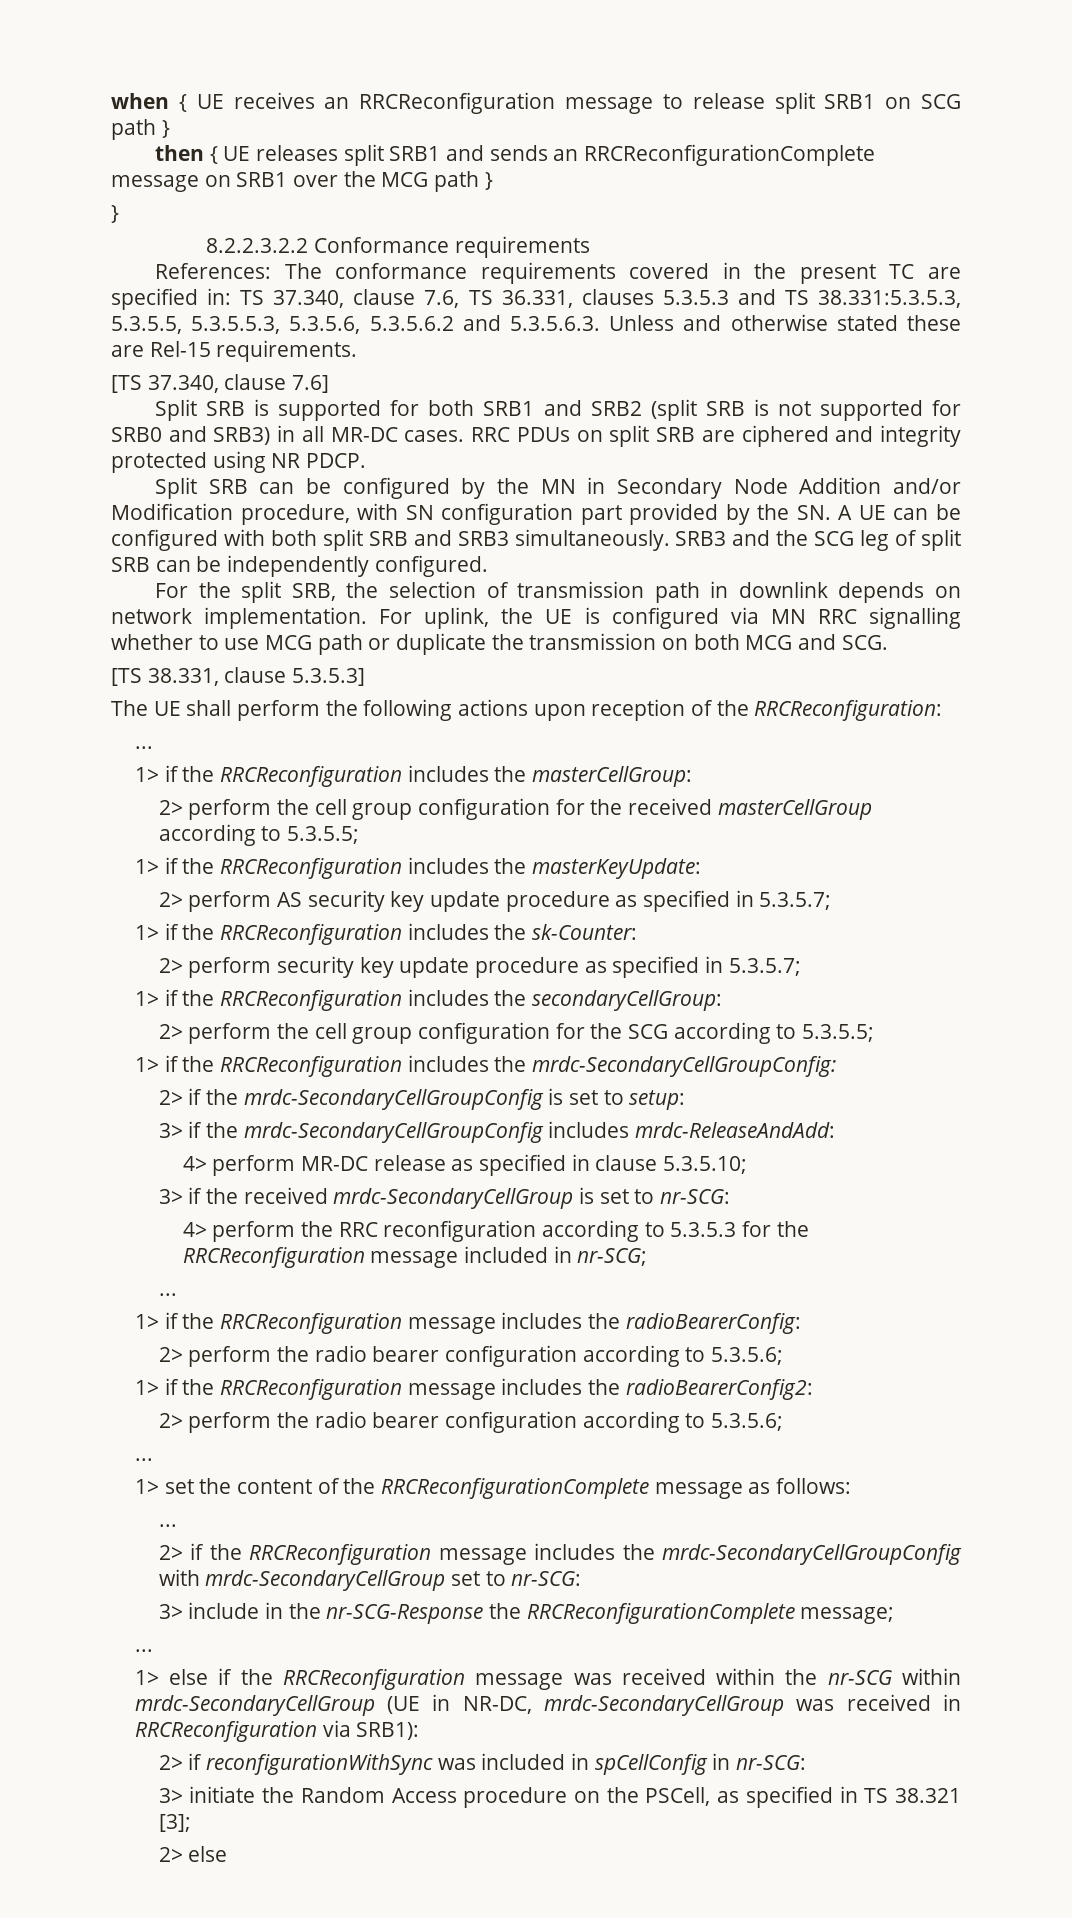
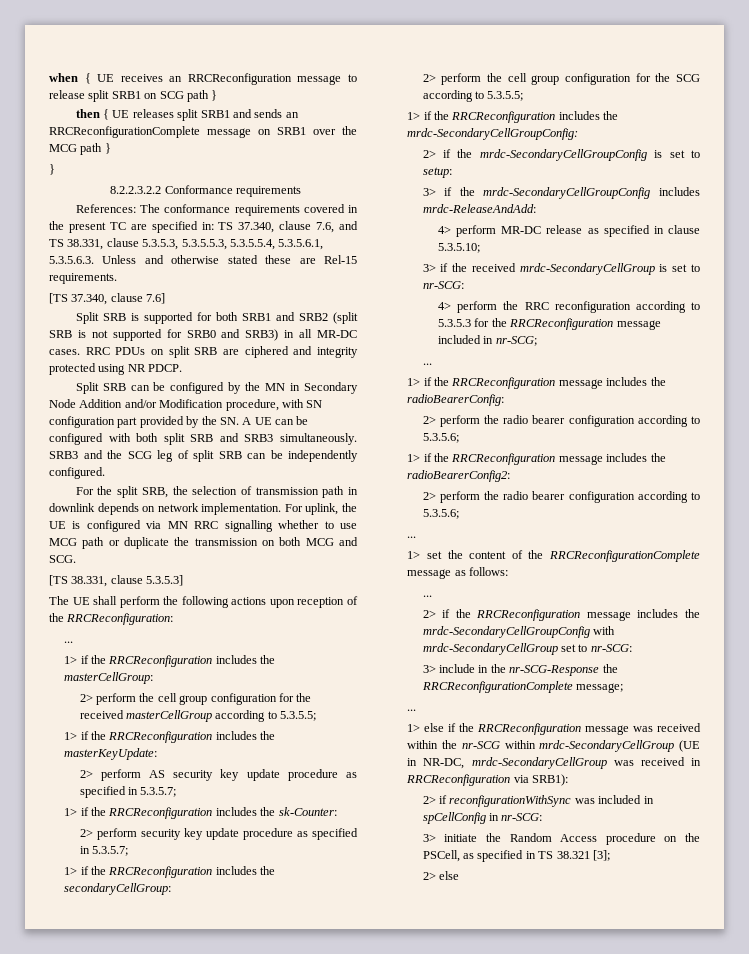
[468,289,962,308] [111,315,501,334] TS 36.331, clauses 5.3.5.3 and TS 38.331:5.3.5.3, 5.3.5.5, 5.3.5.5.3, 5.3.5.6, 5.3.5.6.2 and -> [339,221,358,230] [49,238,324,250] and TS 38.331, clause 5.3.5.3, 5.3.5.5.3, 5.3.5.5.4, 5.3.5.6.1,

